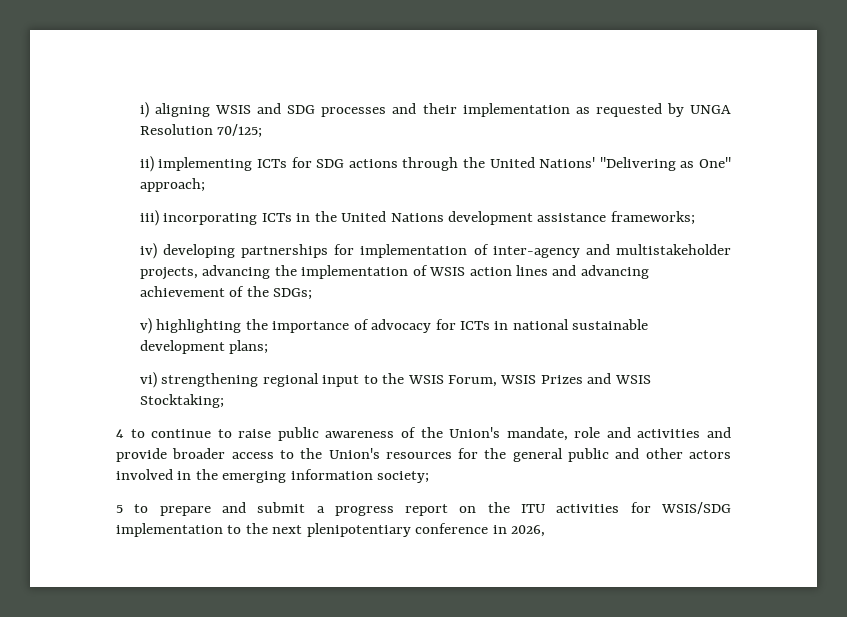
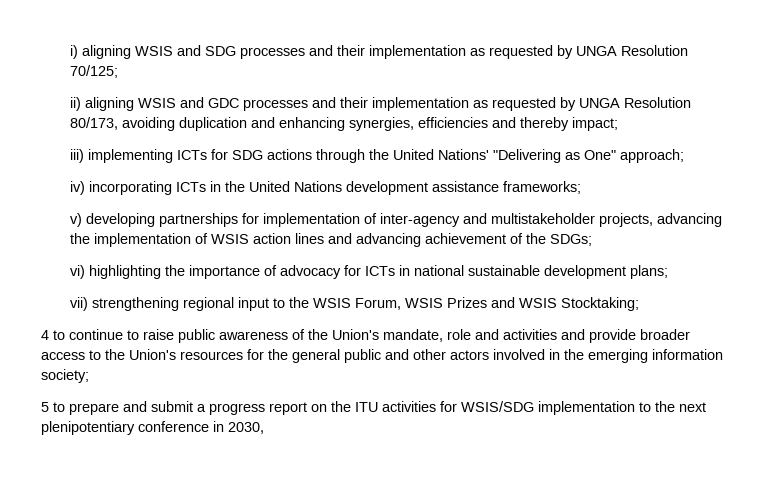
(154, 164) none -> [84,97,691,111] [69,117,618,131] [69,149,84,163] aligning WSIS and GDC processes and their implementation as requested by UNGA Resolution 80/173, avoiding duplication and enhancing synergies, efficiencies and thereby impact; // iii)
[139,210,159,226] iii) -> [69,181,85,195] iv)
[139,243,157,259] iv) -> [69,213,82,227] v)
[139,318,152,334] v) -> [69,265,85,279] vi)
[139,372,157,388] vi) -> [69,297,88,311] vii)
[511,525,546,537] 2026, -> [228,422,264,434] 2030,

